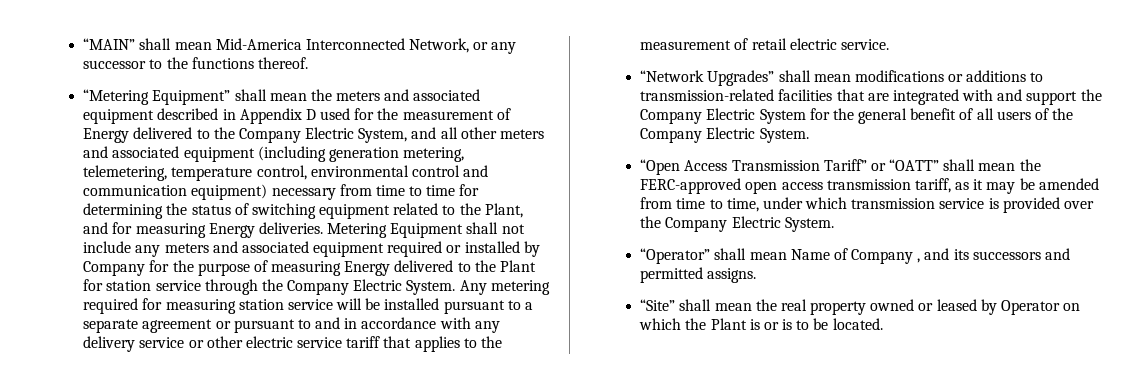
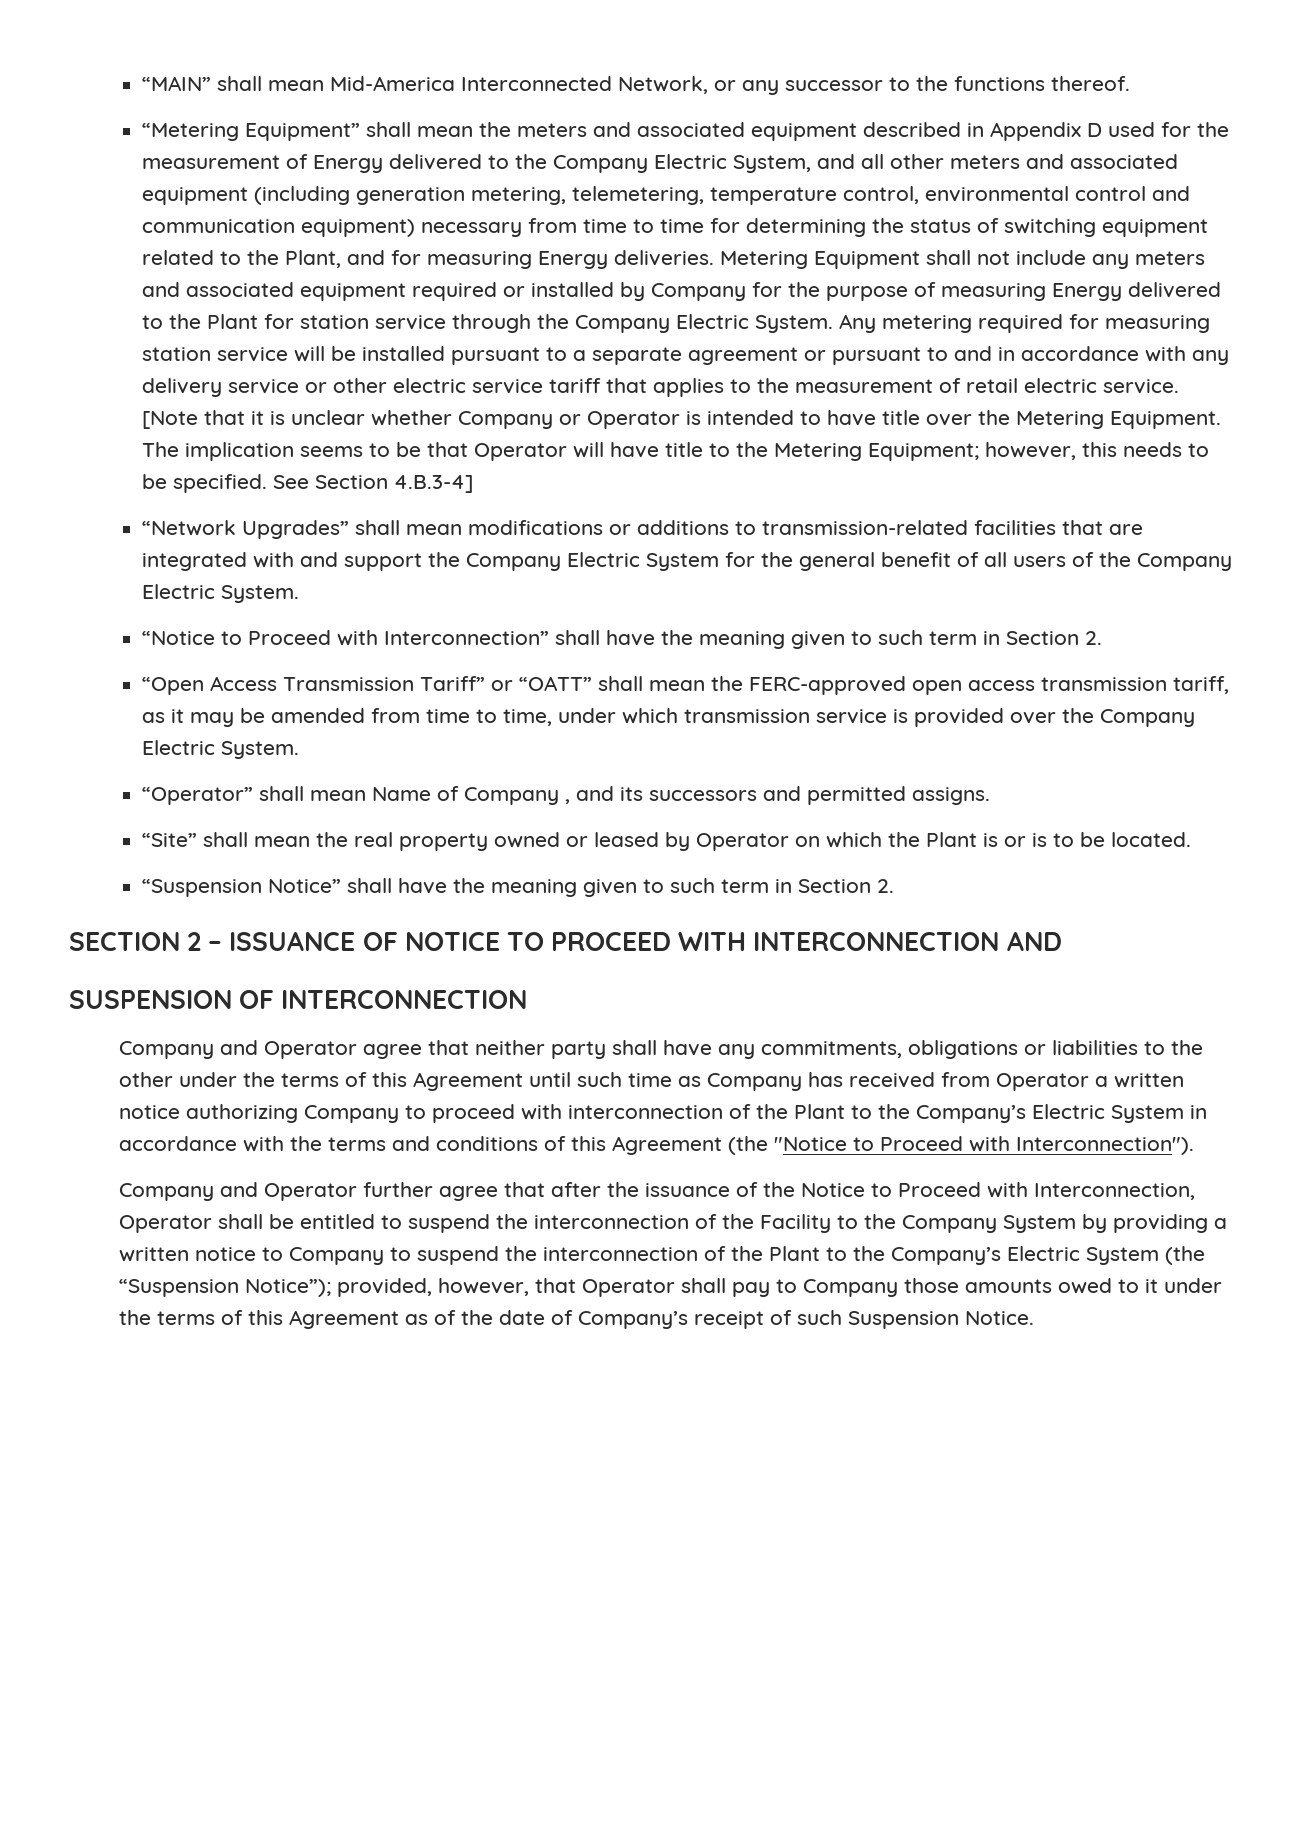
(889, 44) none -> [142,410,1222,429] [142,442,1210,461] [142,474,474,493] [Note that it is unclear whether Company or Operator is intended to have title over the Metering Equipment. The implication seems to be that Operator will have title to the Metering Equipment; however, this needs to be specified. See Section 4.B.3-4]
(809, 135) none -> [142,630,1103,649] // “Notice to Proceed with Interconnection” shall have the meaning given to such term in Section 2.
(883, 324) none -> [142,878,895,897] [69,931,1062,951] [69,990,528,1009] [119,1040,1204,1059] [119,1072,1185,1091] [119,1104,1208,1123] [119,1136,1195,1155] [119,1182,1196,1201] [119,1214,1228,1233] [119,1246,1206,1265] [119,1278,1223,1297] [119,1310,1035,1329] // “Suspension Notice” shall have the meaning given to such term in Section 2. // SECTION 2 – ISSUANCE OF NOTICE TO PROCEED WITH INTERCONNECTION AND // SUSPENSION OF INTERCONNECTION // Company and Operator agree that neither party shall have any commitments, obligations or liabilities to the other under the terms of this Agreement until such time as Company has received from Operator a written notice authorizing Company to proceed with interconnection of the Plant to the Company’s Electric System in accordance with the terms and conditions of this Agreement (the "Notice to Proceed with Interconnection"). // Company and Operator further agree that after the issuance of the Notice to Proceed with Interconnection, Operator shall be entitled to suspend the interconnection of the Facility to the Company System by providing a written notice to Company to suspend the interconnection of the Plant to the Company’s Electric System (the “Suspension Notice”); provided, however, that Operator shall pay to Company those amounts owed to it under the terms of this Agreement as of the date of Company’s receipt of such Suspension Notice.

